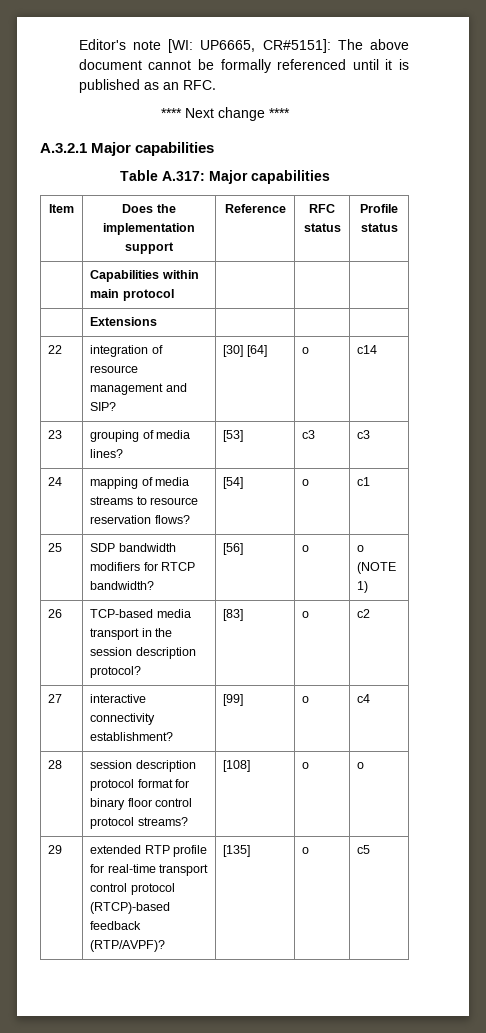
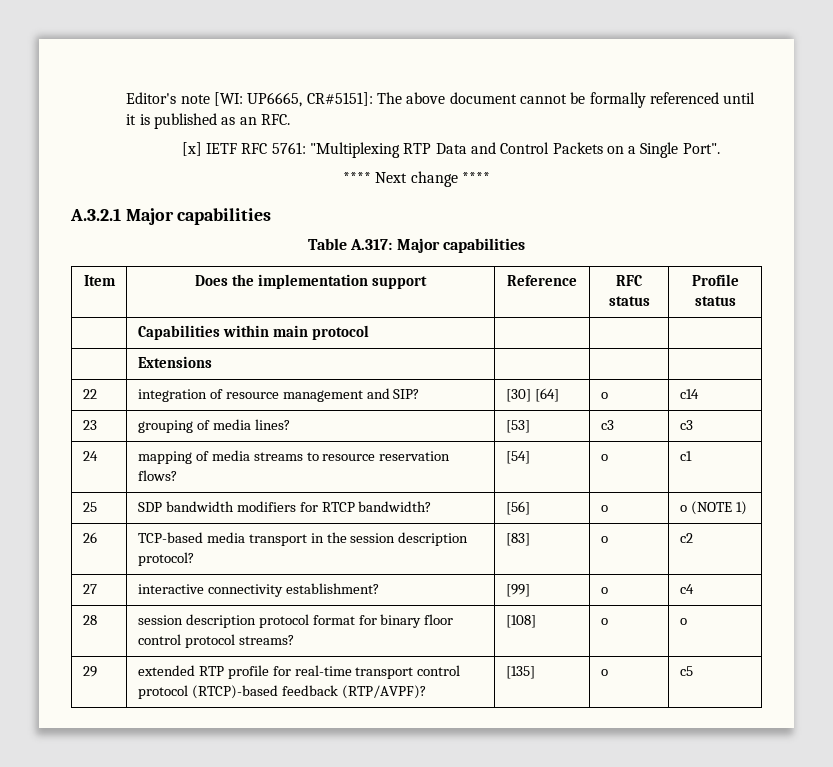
(216, 85) none -> [181,142,720,158] // [x] IETF RFC 5761: "Multiplexing RTP Data and Control Packets on a Single Port".

